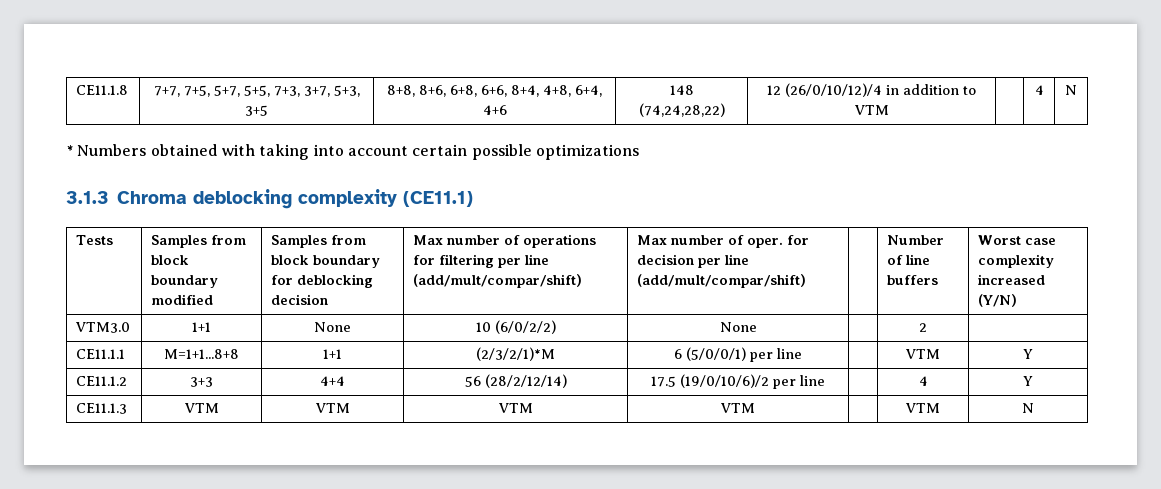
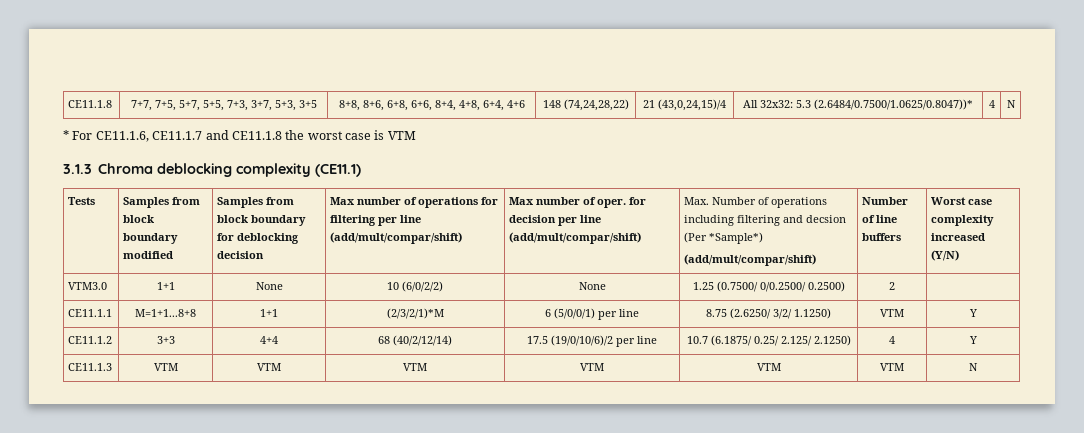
[767,83,976,97] [853,105,889,115] [1034,85,1044,95] [1065,85,1077,95] [66,144,639,160] 12 (26/0/10/12)/4 in addition to VTM | | 4 | N // * Numbers obtained with taking into account certain possible optimizations -> [643,99,726,111] [743,99,973,110] [988,100,995,108] [1006,100,1016,108] [63,130,416,142] 21 (43,0,24,15)/4 | All 32x32: 5.3 (2.6484/0.7500/1.0625/0.8047))* | 4 | N // * For CE11.1.6, CE11.1.7 and CE11.1.8 the worst case is VTM
(807, 281) none -> [684,197,828,208] [684,215,847,226] [684,232,764,244] [684,254,817,266] Max. Number of operations including filtering and decsion (Per *Sample*) // (add/mult/compar/shift)
(757, 327) none -> [692,281,845,292] 1.25 (0.7500/ 0/0.2500/ 0.2500)
(802, 353) none -> [706,308,831,319] 8.75 (2.6250/ 3/2/ 1.1250)
[464,374,567,388] 56 (28/2/12/14) -> [378,335,452,346] 68 (40/2/12/14)
(825, 380) none -> [686,335,851,346] 10.7 (6.1875/ 0.25/ 2.125/ 2.1250)
(755, 408) none -> [756,363,781,371] VTM

